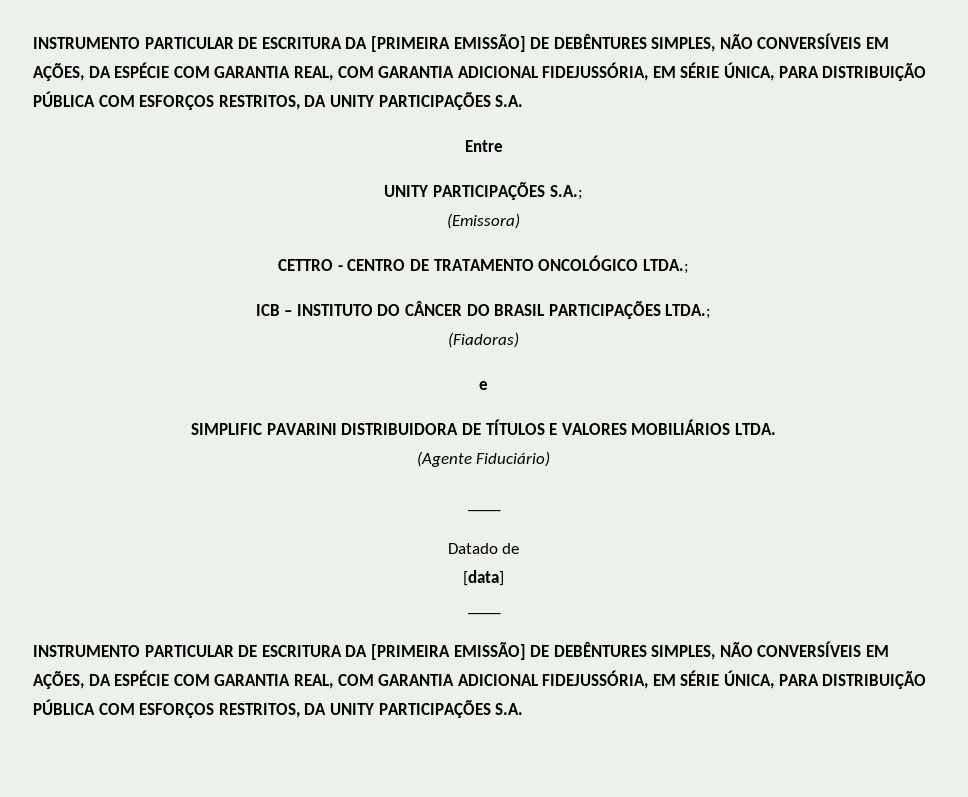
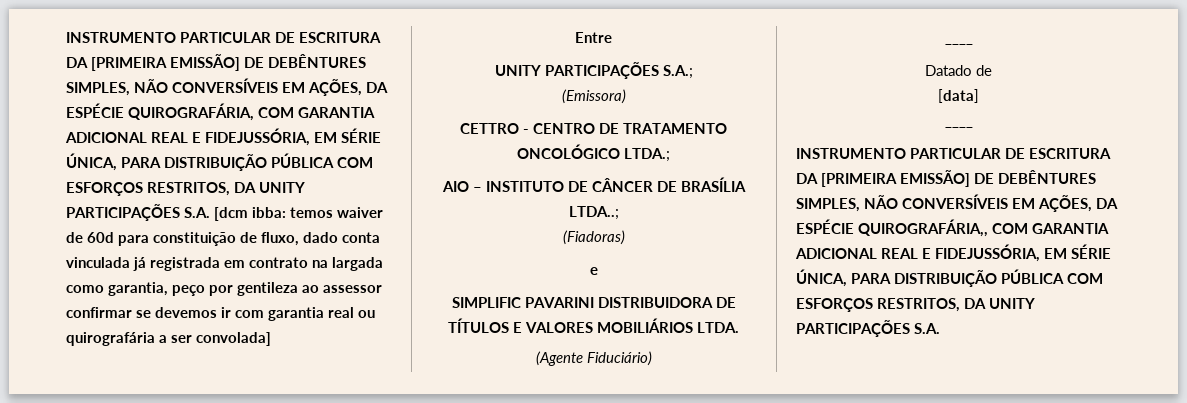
[173,66,538,81] COM GARANTIA REAL, COM GARANTIA ADICIONAL -> [128,103,375,121] [65,132,201,143] QUIROGRAFÁRIA, COM GARANTIA ADICIONAL REAL E
(524, 101) none -> [214,207,383,221] [66,232,380,246] [66,257,383,271] [66,282,382,296] [66,307,375,321] [66,332,271,346] [dcm ibba: temos waiver de 60d para constituição de fluxo, dado conta vinculada já registrada em contrato na largada como garantia, peço por gentileza ao assessor confirmar se devemos ir com garantia real ou quirografária a ser convolada]
[255,304,280,316] ICB -> [441,181,469,192] AIO
[377,301,712,319] DO CÂNCER DO BRASIL PARTICIPAÇÕES LTDA.; -> [567,177,746,192] [568,206,619,220] DE CÂNCER DE BRASÍLIA LTDA..;
[173,674,538,689] COM GARANTIA REAL, COM GARANTIA ADICIONAL -> [858,219,1109,237] [795,248,931,259] QUIROGRAFÁRIA,, COM GARANTIA ADICIONAL REAL E

